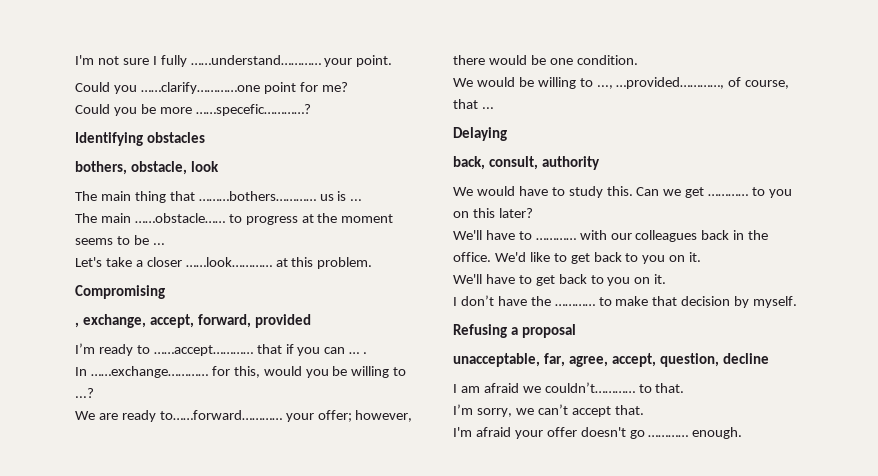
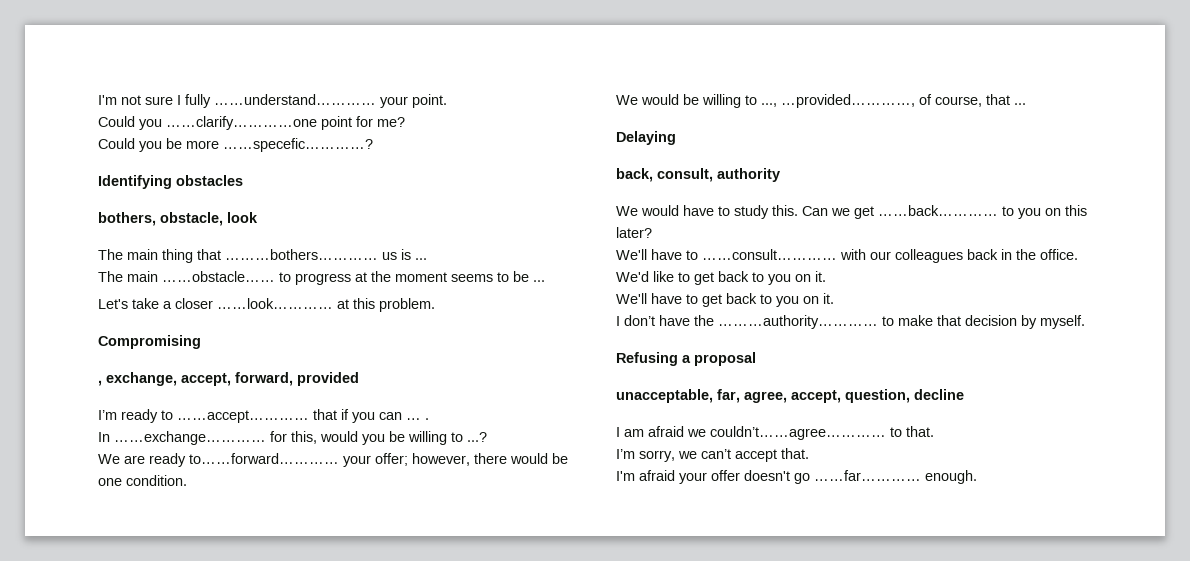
[708,194,749,196] ………… -> [878,205,998,216] ……back…………
[535,238,576,240] ………… -> [702,249,837,260] ……consult…………
[554,304,595,306] ………… -> [718,315,878,329] ………authority…………
[544,382,635,393] couldn’t………… -> [710,426,886,440] couldn’t……agree…………
[648,435,689,437] ………… -> [814,470,921,481] ……far…………

